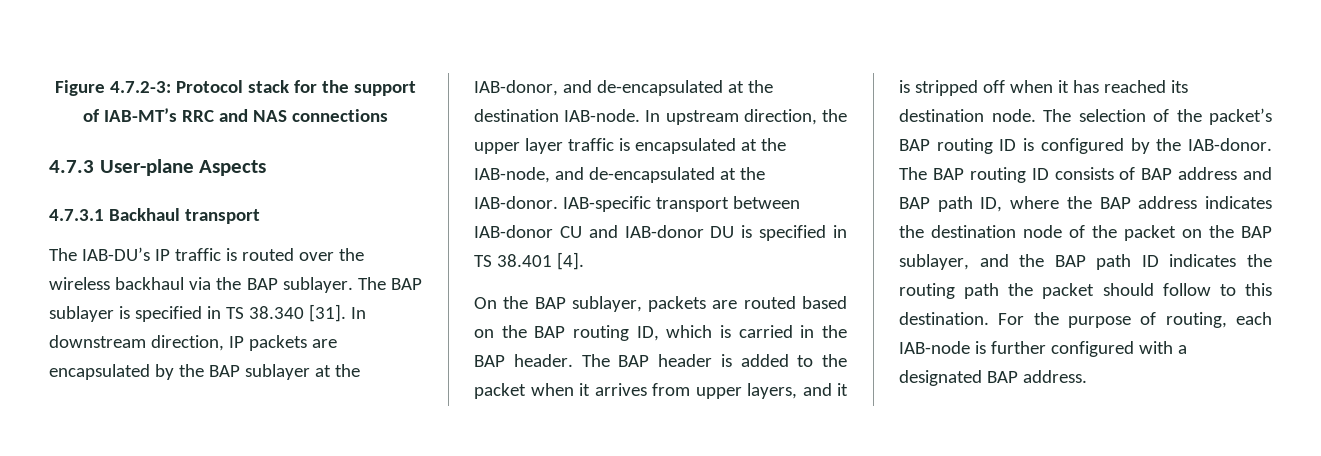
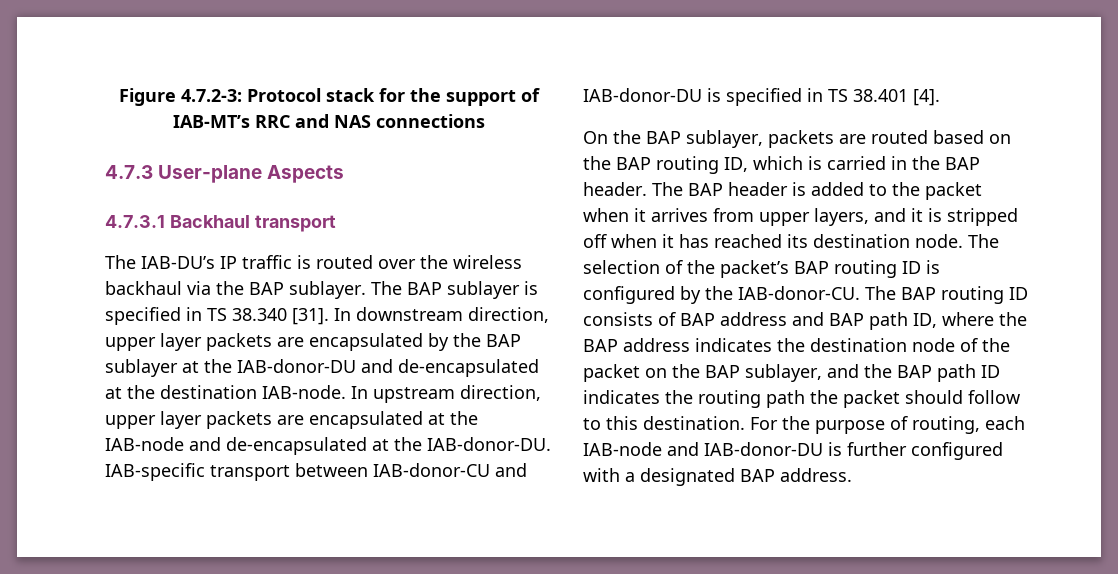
[228,336,244,348] IP -> [105,333,202,351] upper layer
[474,80,558,96] IAB-donor, -> [237,359,356,373] IAB-donor-DU
[822,109,847,122] [474,138,630,154] the upper layer traffic is -> [105,411,304,429] upper layer packets are
[474,167,765,183] [474,196,558,209] IAB-node, and de-encapsulated at the IAB-donor. -> [105,437,551,455] IAB-node and de-encapsulated at the IAB-donor-DU.
[474,225,735,238] IAB-donor CU and IAB-donor DU -> [373,463,527,477] [583,88,702,102] IAB-donor-CU and IAB-donor-DU
[1188,138,1272,151] IAB-donor. -> [738,286,860,300] IAB-donor-CU.
(970, 347) none -> [667,442,823,456] and IAB-donor-DU

